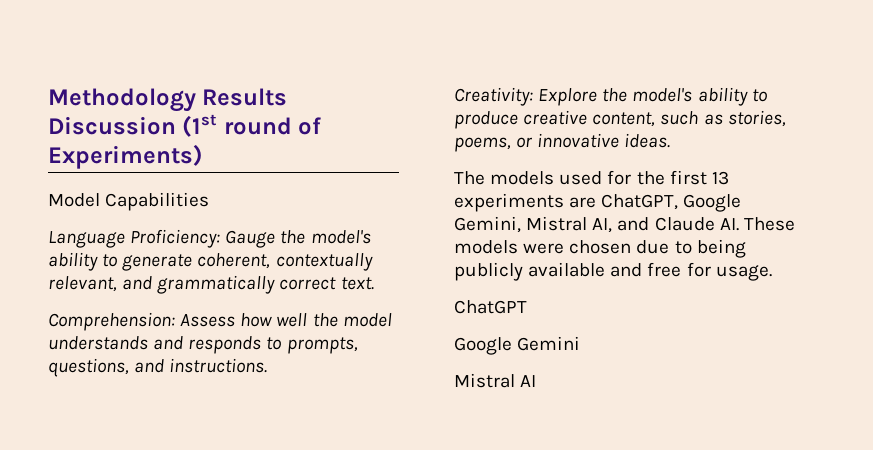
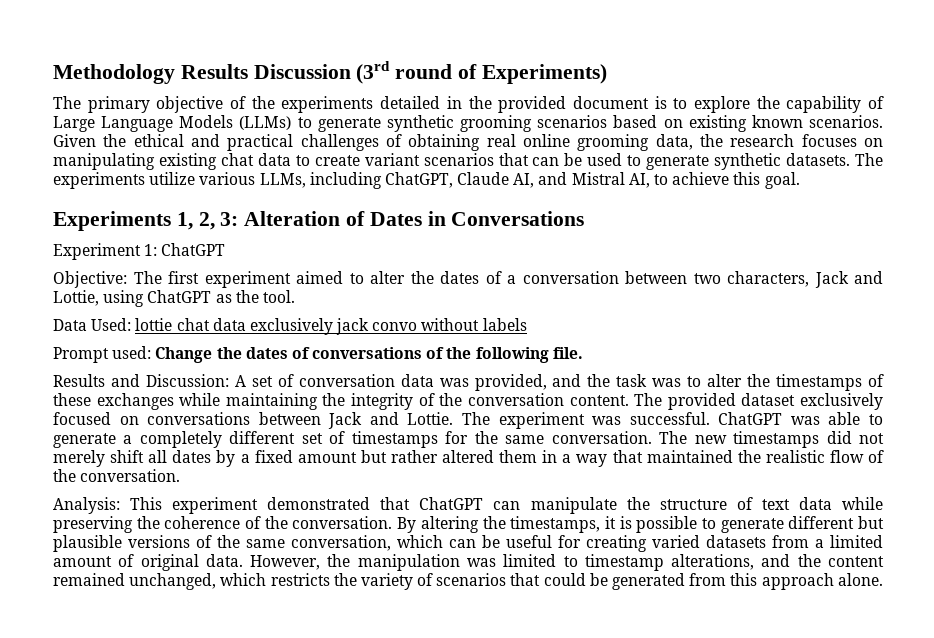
[182,114,218,137] (1st -> [356,61,391,84] (3rd
[48,192,210,211] [48,229,371,248] [48,252,373,271] [48,275,374,294] [48,312,392,331] [48,336,358,354] [48,358,268,377] [454,87,768,106] [454,110,786,129] [454,133,671,152] [454,170,729,185] [454,193,742,212] [454,216,795,233] [454,239,746,258] [454,262,772,281] [454,300,527,314] [454,336,581,355] [454,373,537,388] Model Capabilities // Language Proficiency: Gauge the model's ability to generate coherent, contextually relevant, and grammatically correct text. // Comprehension: Assess how well the model understands and responds to prompts, questions, and instructions. // Creativity: Explore the model's ability to produce creative content, such as stories, poems, or innovative ideas. // The models used for the first 13 experiments are ChatGPT, Google Gemini, Mistral AI, and Claude AI. These models were chosen due to being publicly available and free for usage. // ChatGPT // Google Gemini // Mistral AI -> [53,96,884,113] [53,115,884,132] [53,134,884,151] [53,153,883,170] [53,172,800,189] [53,211,585,231] [53,243,226,260] [53,271,883,288] [53,290,295,307] [53,318,527,335] [53,346,583,363] [53,374,885,391] [53,393,884,410] [53,412,883,429] [53,431,885,448] [53,450,885,467] [53,469,181,482] [53,497,884,514] [53,516,884,533] [53,535,883,552] [53,554,885,571] [53,573,883,590] The primary objective of the experiments detailed in the provided document is to explore the capability of Large Language Models (LLMs) to generate synthetic grooming scenarios based on existing known scenarios. Given the ethical and practical challenges of obtaining real online grooming data, the research focuses on manipulating existing chat data to create variant scenarios that can be used to generate synthetic datasets. The experiments utilize various LLMs, including ChatGPT, Claude AI, and Mistral AI, to achieve this goal. // Experiments 1, 2, 3: Alteration of Dates in Conversations // Experiment 1: ChatGPT // Objective: The first experiment aimed to alter the dates of a conversation between two characters, Jack and Lottie, using ChatGPT as the tool. // Data Used: lottie chat data exclusively jack convo without labels // Prompt used: Change the dates of conversations of the following file. // Results and Discussion: A set of conversation data was provided, and the task was to alter the timestamps of these exchanges while maintaining the integrity of the conversation content. The provided dataset exclusively focused on conversations between Jack and Lottie. The experiment was successful. ChatGPT was able to generate a completely different set of timestamps for the same conversation. The new timestamps did not merely shift all dates by a fixed amount but rather altered them in a way that maintained the realistic flow of the conversation. // Analysis: This experiment demonstrated that ChatGPT can manipulate the structure of text data while preserving the coherence of the conversation. By altering the timestamps, it is possible to generate different but plausible versions of the same conversation, which can be useful for creating varied datasets from a limited amount of original data. However, the manipulation was limited to timestamp alterations, and the content remained unchanged, which restricts the variety of scenarios that could be generated from this approach alone.

